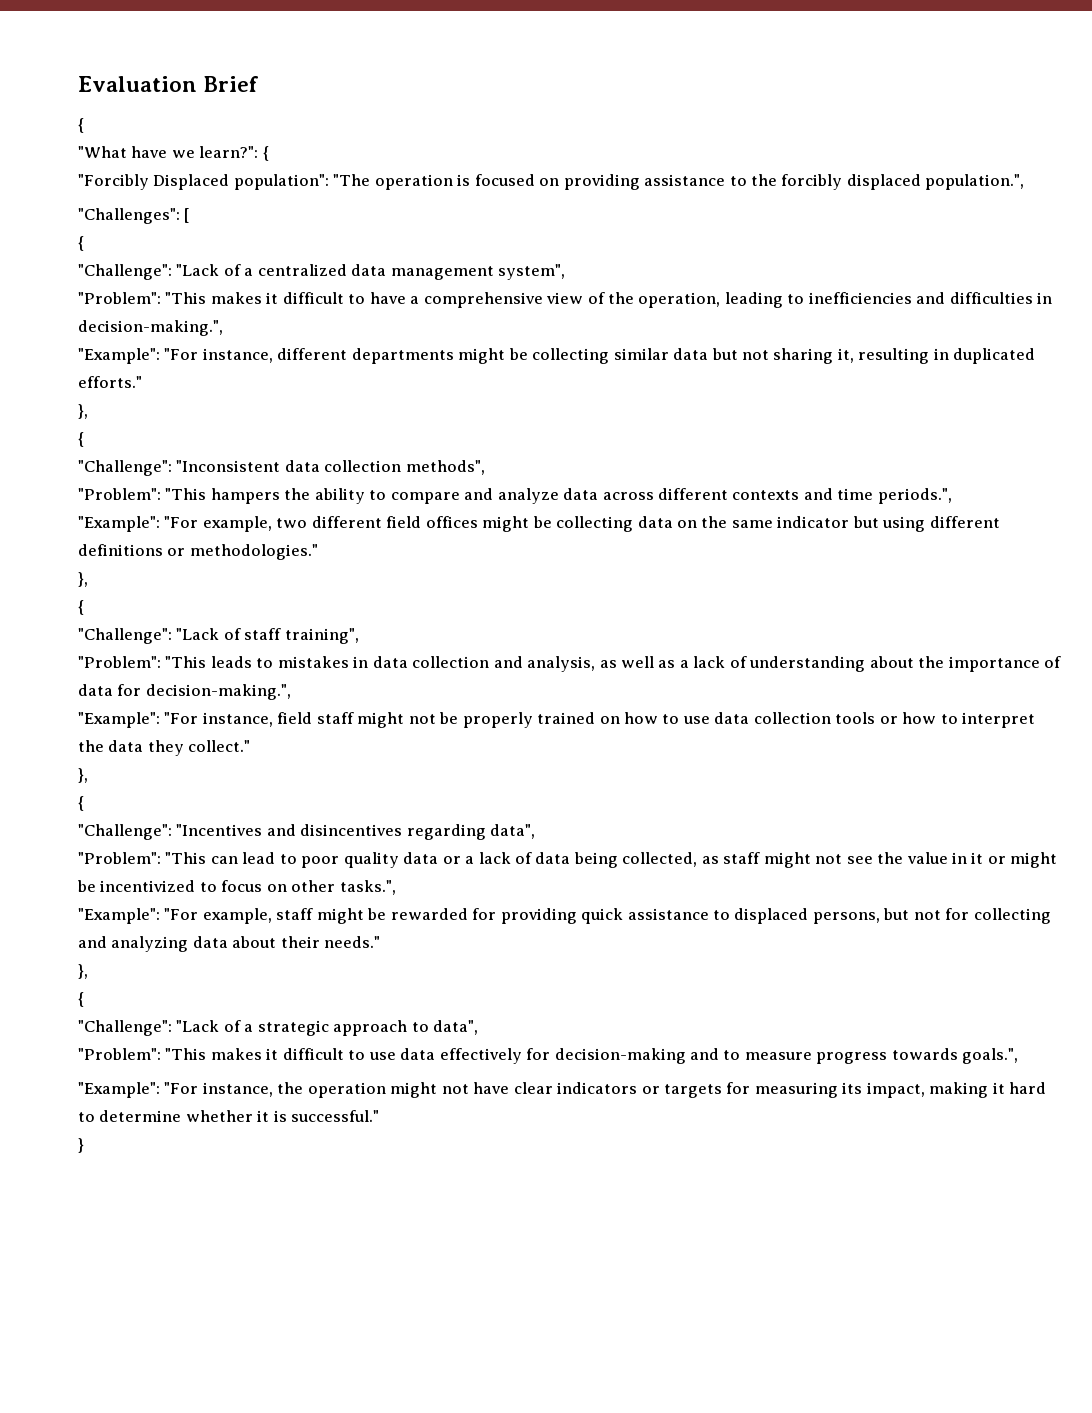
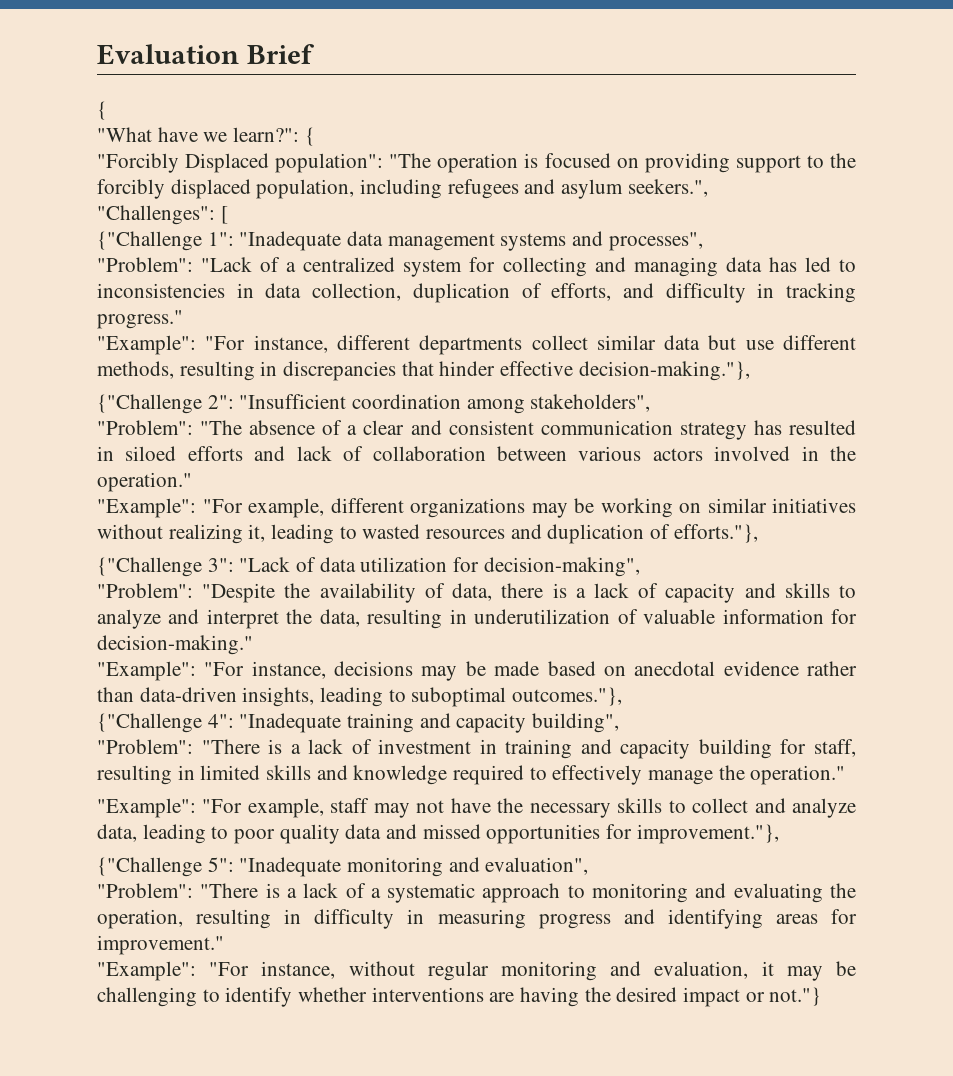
[644,174,726,186] assistance -> [735,155,801,173] support
[925,174,1025,190] [78,208,190,224] [78,236,84,251] [78,264,566,280] [78,292,1053,308] [78,320,223,336] population.", // "Challenges": [ // { // "Challenge": "Lack of a centralized data management system", // "Problem": "This makes it difficult to have a comprehensive view of the operation, leading to inefficiencies and difficulties in decision-making.", -> [256,179,708,199] [97,205,228,225] [97,231,703,251] [97,257,857,277] [97,283,857,303] [97,310,183,329] population, including refugees and asylum seekers.", // "Challenges": [ // {"Challenge 1": "Inadequate data management systems and processes", // "Problem": "Lack of a centralized system for collecting and managing data has led to inconsistencies in data collection, duplication of efforts, and difficulty in tracking progress."
[458,348,1036,364] [78,376,142,388] [78,404,88,419] [78,432,84,447] [78,460,485,476] [78,488,952,504] [78,516,1000,532] [78,544,318,560] [78,572,88,587] [78,600,84,615] [78,628,359,644] [78,656,1062,672] [78,684,291,700] [78,712,1036,728] [78,740,251,756] [78,768,88,783] [78,796,84,811] [78,824,536,840] [78,852,1058,868] [77,880,396,895] [78,908,1051,924] [78,936,381,952] [78,964,88,979] [78,992,84,1007] [78,1020,329,1036] might be collecting similar data but not sharing it, resulting in duplicated efforts." // }, // { // "Challenge": "Inconsistent data collection methods", // "Problem": "This hampers the ability to compare and analyze data across different contexts and time periods.", // "Example": "For example, two different field offices might be collecting data on the same indicator but using different definitions or methodologies." // }, // { // "Challenge": "Lack of staff training", // "Problem": "This leads to mistakes in data collection and analysis, as well as a lack of understanding about the importance of data for decision-making.", // "Example": "For instance, field staff might not be properly trained on how to use data collection tools or how to interpret the data they collect." // }, // { // "Challenge": "Incentives and disincentives regarding data", // "Problem": "This can lead to poor quality data or a lack of data being collected, as staff might not see the value in it or might be incentivized to focus on other tasks.", // "Example": "For example, staff might be rewarded for providing quick assistance to displaced persons, but not for collecting and analyzing data about their needs." // }, // { // "Challenge": "Lack of a strategic -> [531,335,856,350] [97,361,750,381] [97,394,651,414] [97,420,856,440] [97,446,856,461] [97,472,192,492] [97,498,856,518] [97,524,758,544] [97,557,640,577] [97,583,856,603] [97,609,858,629] [97,635,253,655] [97,661,858,681] [97,687,623,707] [97,713,620,733] [97,739,857,759] [97,765,846,785] [97,798,856,818] [97,824,779,844] [97,857,589,877] [97,883,476,903] collect similar data but use different methods, resulting in discrepancies that hinder effective decision-making."}, // {"Challenge 2": "Insufficient coordination among stakeholders", // "Problem": "The absence of a clear and consistent communication strategy has resulted in siloed efforts and lack of collaboration between various actors involved in the operation." // "Example": "For example, different organizations may be working on similar initiatives without realizing it, leading to wasted resources and duplication of efforts."}, // {"Challenge 3": "Lack of data utilization for decision-making", // "Problem": "Despite the availability of data, there is a lack of capacity and skills to analyze and interpret the data, resulting in underutilization of valuable information for decision-making." // "Example": "For instance, decisions may be made based on anecdotal evidence rather than data-driven insights, leading to suboptimal outcomes."}, // {"Challenge 4": "Inadequate training and capacity building", // "Problem": "There is a lack of investment in training and capacity building for staff, resulting in limited skills and knowledge required to effectively manage the operation." // "Example": "For example, staff may not have the necessary skills to collect and analyze data, leading to poor quality data and missed opportunities for improvement."}, // {"Challenge 5": "Inadequate monitoring and evaluation", // "Problem": "There is a lack of a systematic
[433,1020,479,1035] [78,1048,1019,1064] [78,1082,1047,1098] [78,1110,380,1122] [78,1138,84,1153] data", // "Problem": "This makes it difficult to use data effectively for decision-making and to measure progress towards goals.", // "Example": "For instance, the operation might not have clear indicators or targets for measuring its impact, making it hard to determine whether it is successful." // } -> [592,883,856,903] [97,909,858,929] [97,935,224,955] [97,961,857,981] [97,987,822,1007] monitoring and evaluating the operation, resulting in difficulty in measuring progress and identifying areas for improvement." // "Example": "For instance, without regular monitoring and evaluation, it may be challenging to identify whether interventions are having the desired impact or not."}

